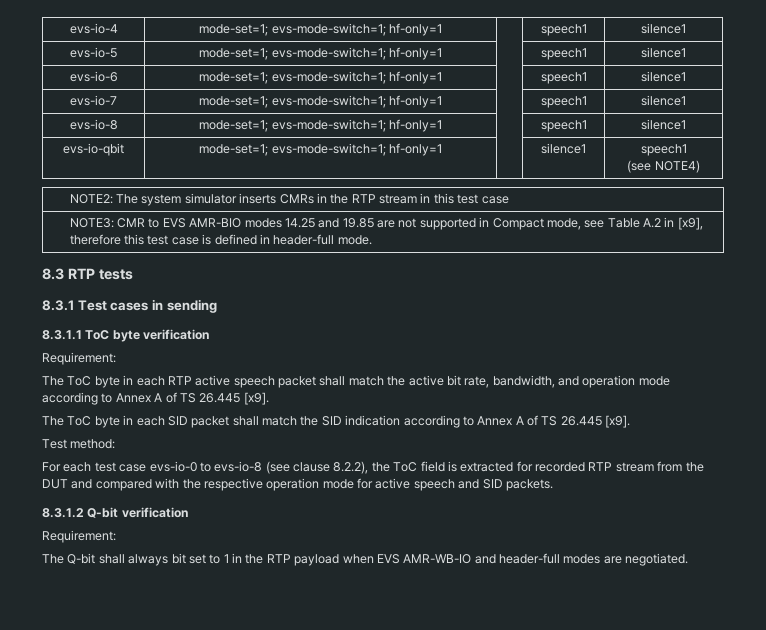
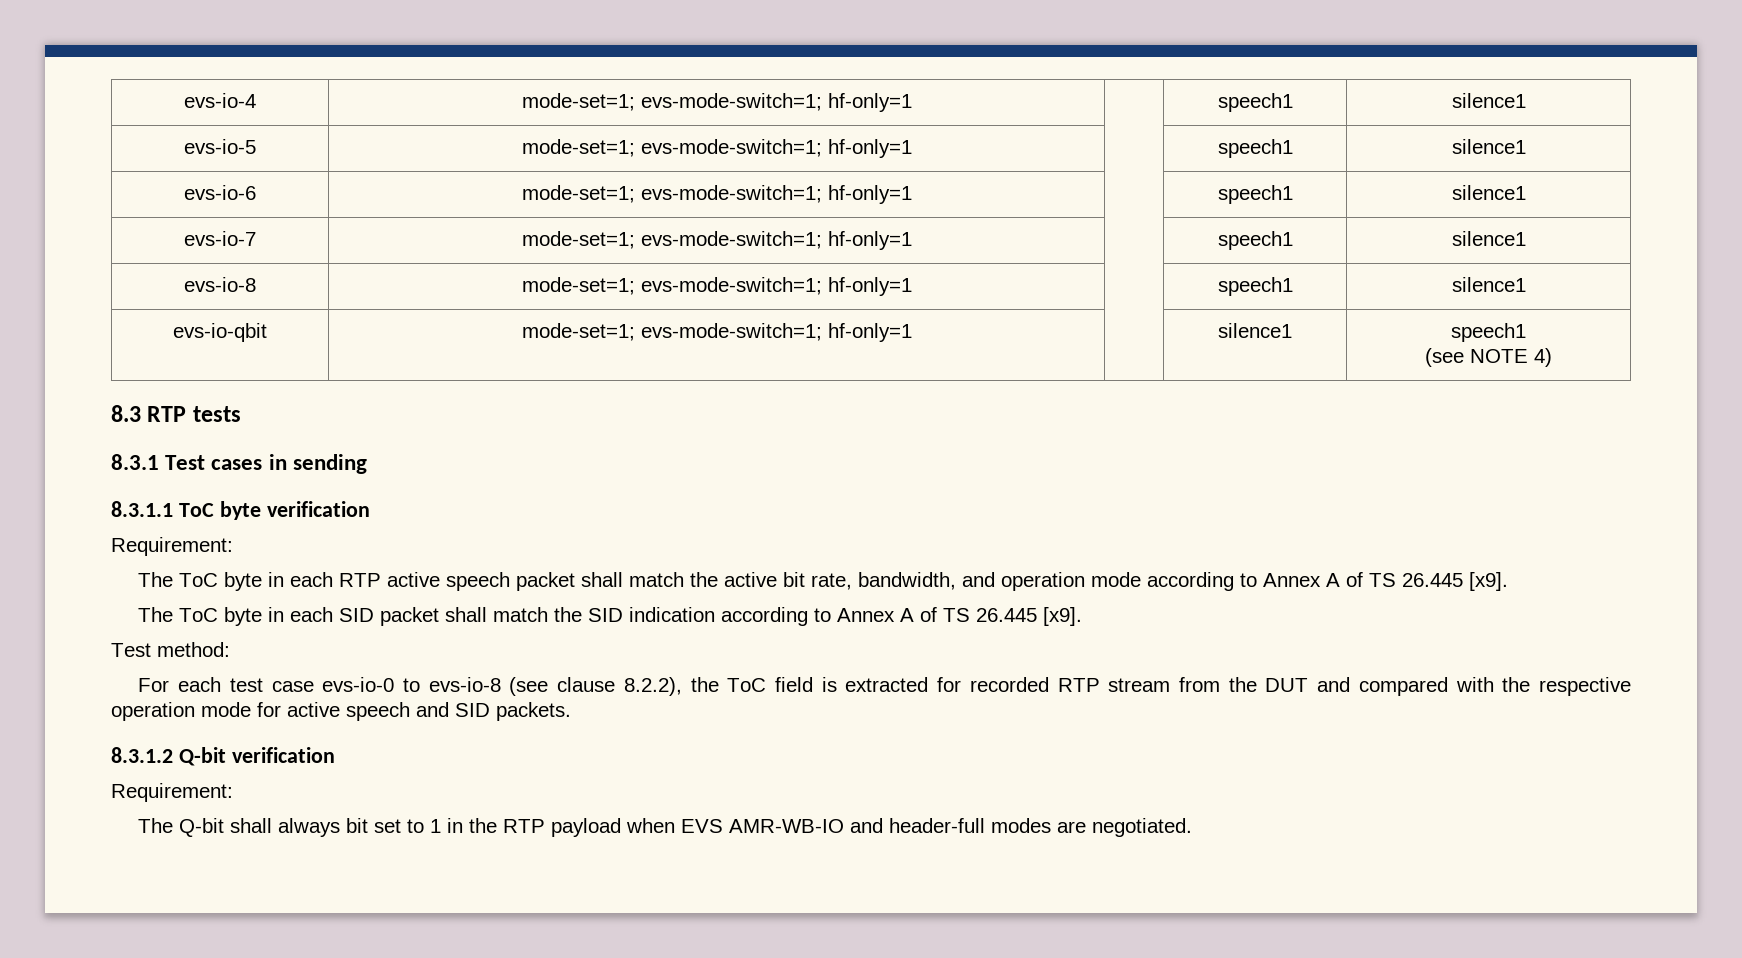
[654,160,700,173] [69,193,509,206] [69,217,703,230] [69,234,372,245] NOTE4) // NOTE2: The system simulator inserts CMRs in the RTP stream in this test case // NOTE3: CMR to EVS AMR-BIO modes 14.25 and 19.85 are not supported in Compact mode, see Table A.2 in [x9], therefore this test case is defined in header-full mode. -> [1470,348,1552,367] NOTE 4)

